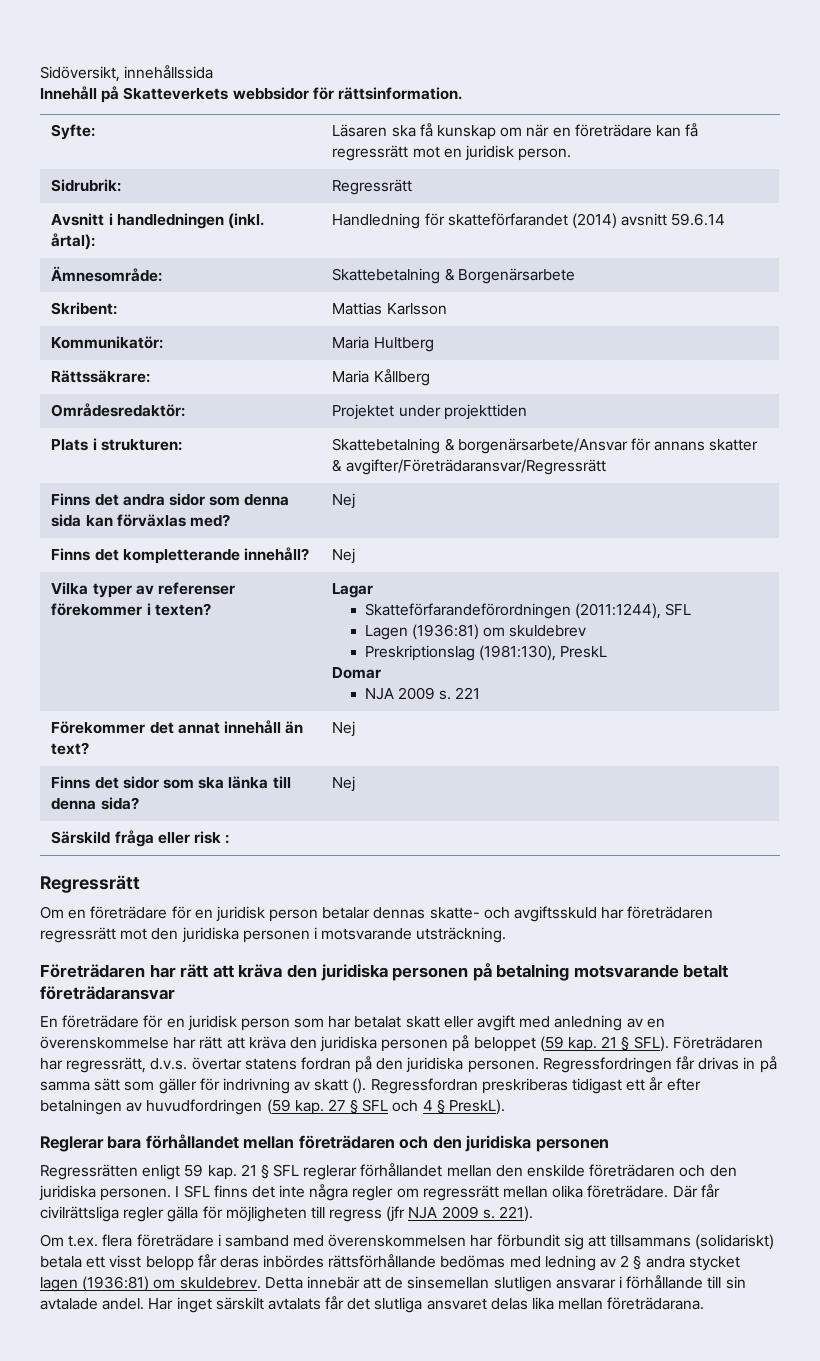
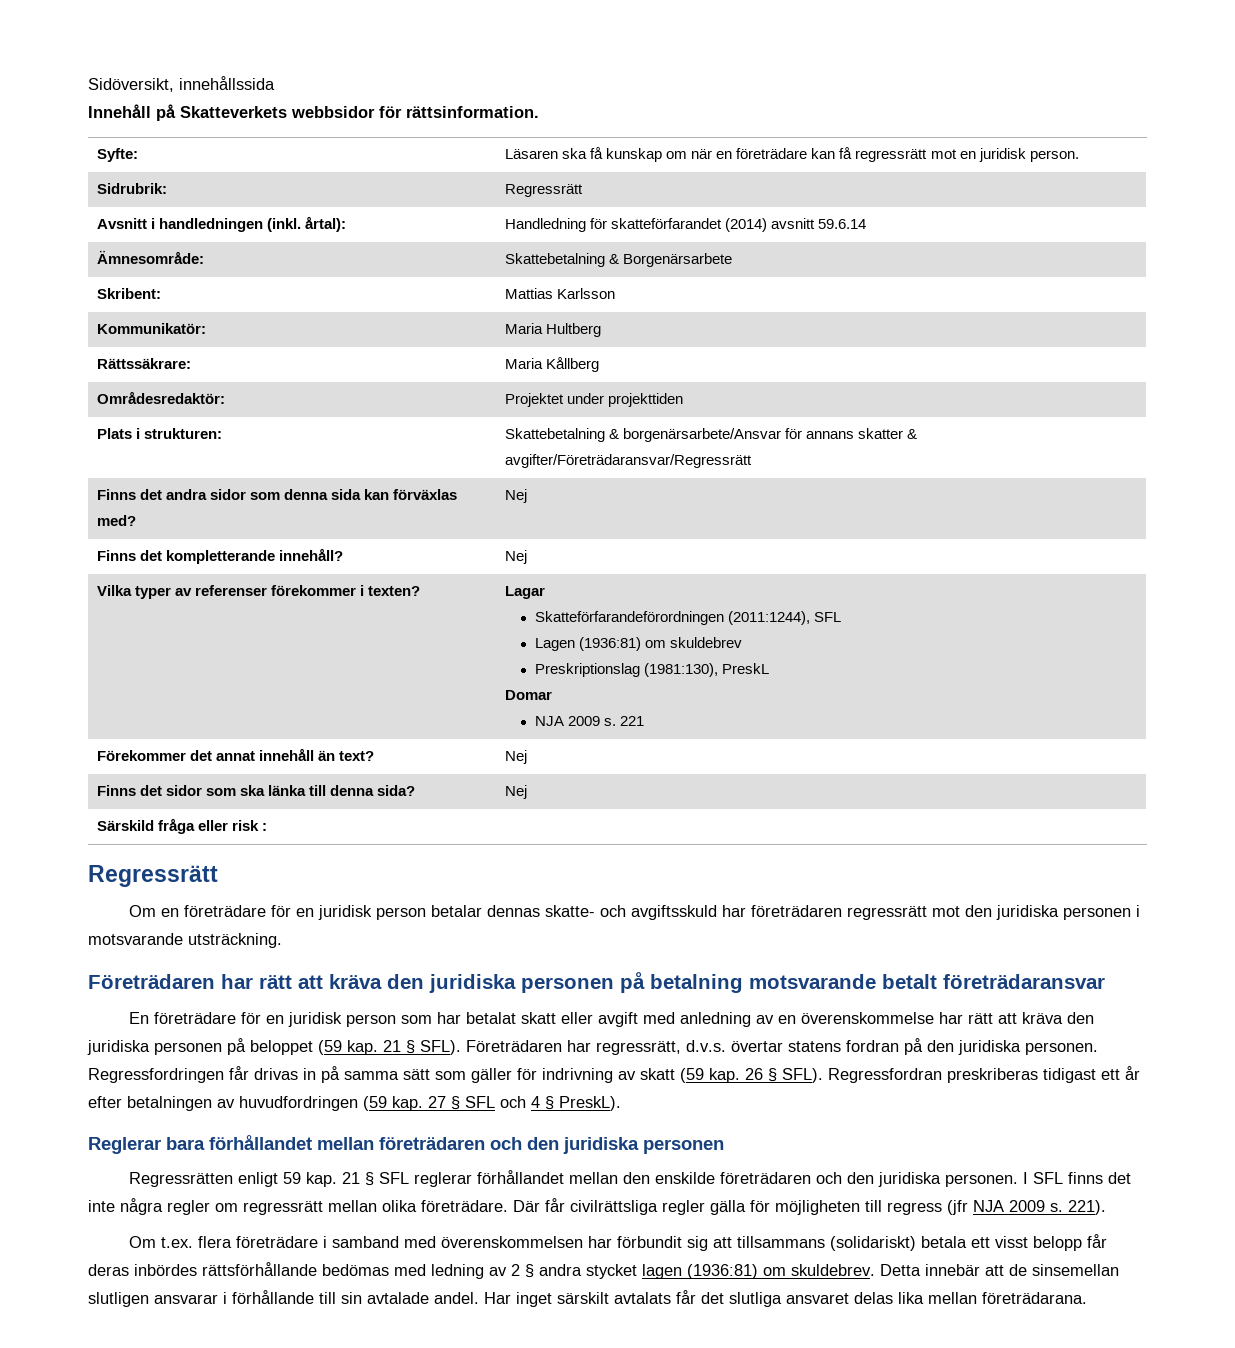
[352,1078,367,1094] (). -> [680,1068,823,1083] (59 kap. 26 § SFL).

